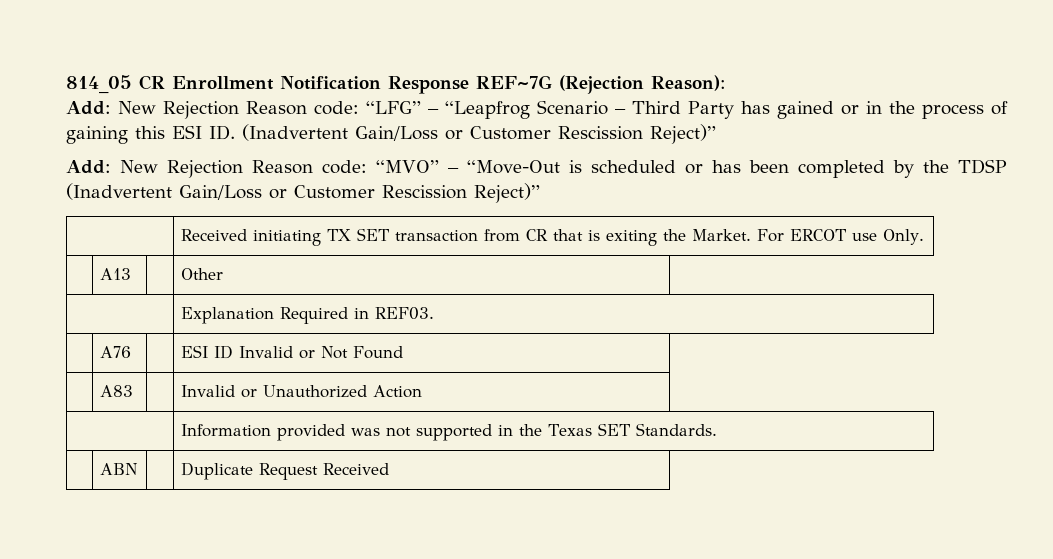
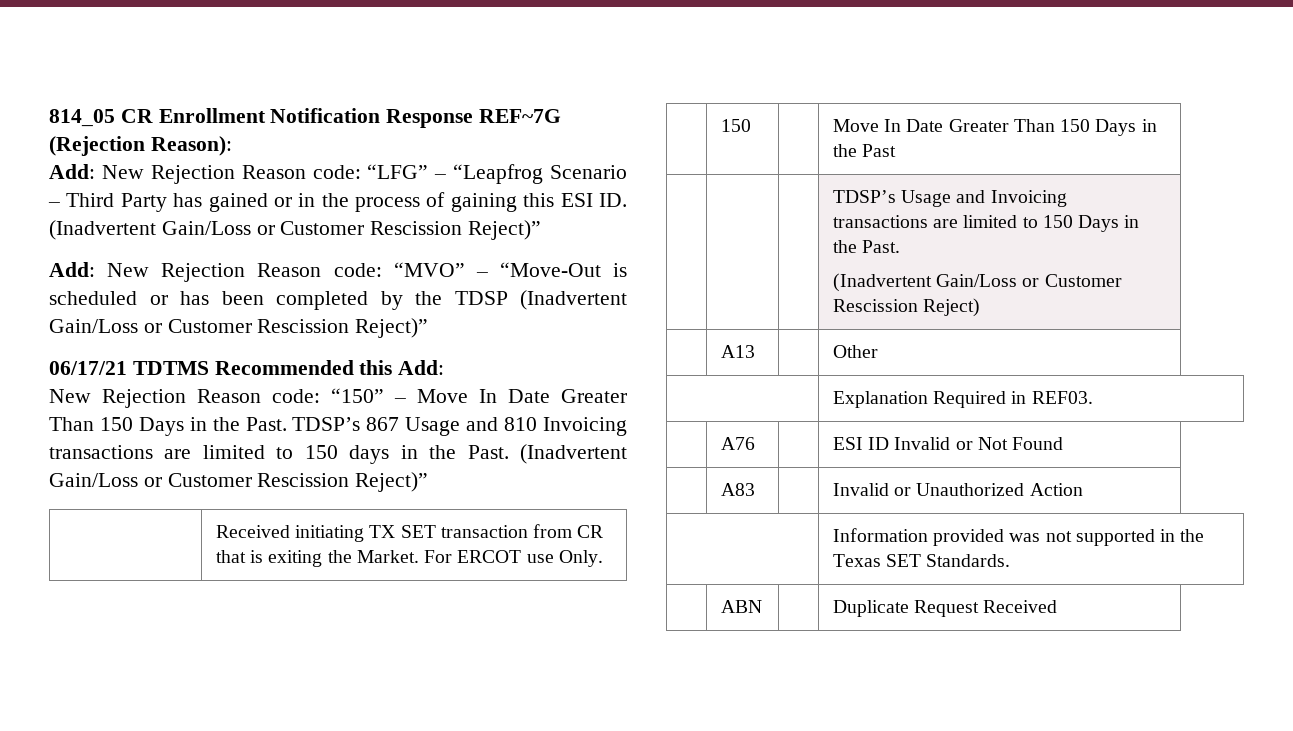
(540, 193) none -> [49,360,445,375] [49,388,627,408] [49,417,628,436] [49,444,628,464] [49,472,429,492] // 06/17/21 TDTMS Recommended this Add: // New Rejection Reason code: “150” – Move In Date Greater Than 150 Days in the Past. TDSP’s 867 Usage and 810 Invoicing transactions are limited to 150 days in the Past. (Inadvertent Gain/Loss or Customer Rescission Reject)”
(925, 237) none -> [720,119,751,132] [832,119,1157,136] [832,144,897,157] [832,190,1067,207] [832,215,1140,232] [832,240,901,253] [832,273,1122,292] [832,298,981,317] // | 150 | | Move In Date Greater Than 150 Days in the Past // | | | TDSP’s Usage and Invoicing transactions are limited to 150 Days in the Past. // (Inadvertent Gain/Loss or Customer Rescission Reject)

